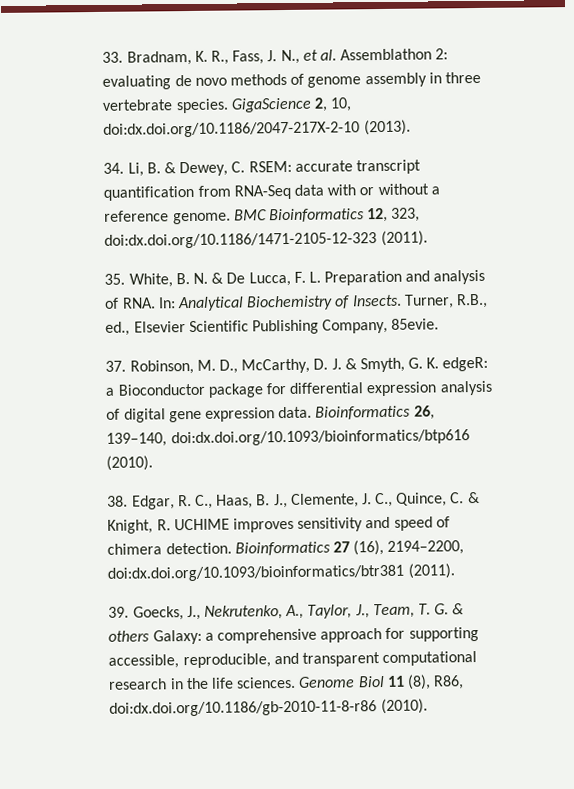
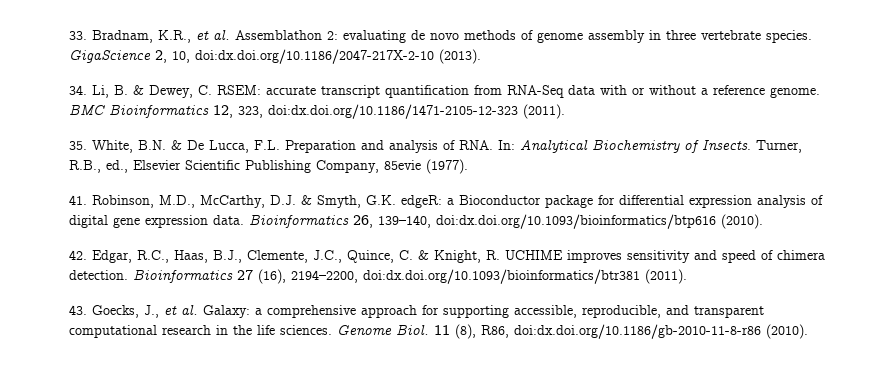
[194,49,300,65] K. R., Fass, J. N., -> [157,30,191,43] K.R.,
[175,272,208,285] B. N. -> [137,140,166,150] B.N.
[293,271,321,283] F. L. -> [253,140,280,150] F.L.
[391,318,440,330] [105,357,440,375] 85evie. // 37. Robinson, M. D., McCarthy, D. J. & Smyth, G. K. -> [383,159,468,174] [68,195,396,208] 85evie (1977). // 41. Robinson, M.D., McCarthy, D.J. & Smyth, G.K.
[107,492,394,510] 38. Edgar, R. C., Haas, B. J., Clemente, J. C., -> [68,250,342,263] 42. Edgar, R.C., Haas, B.J., Clemente, J.C.,
[108,606,130,618] 39. -> [68,305,87,315] 43.
[203,603,465,620] [108,630,151,642] Nekrutenko, A., Taylor, J., Team, T. G. & others -> [163,305,198,315] et al.
[357,676,385,688] Biol -> [395,324,429,335] Biol.

